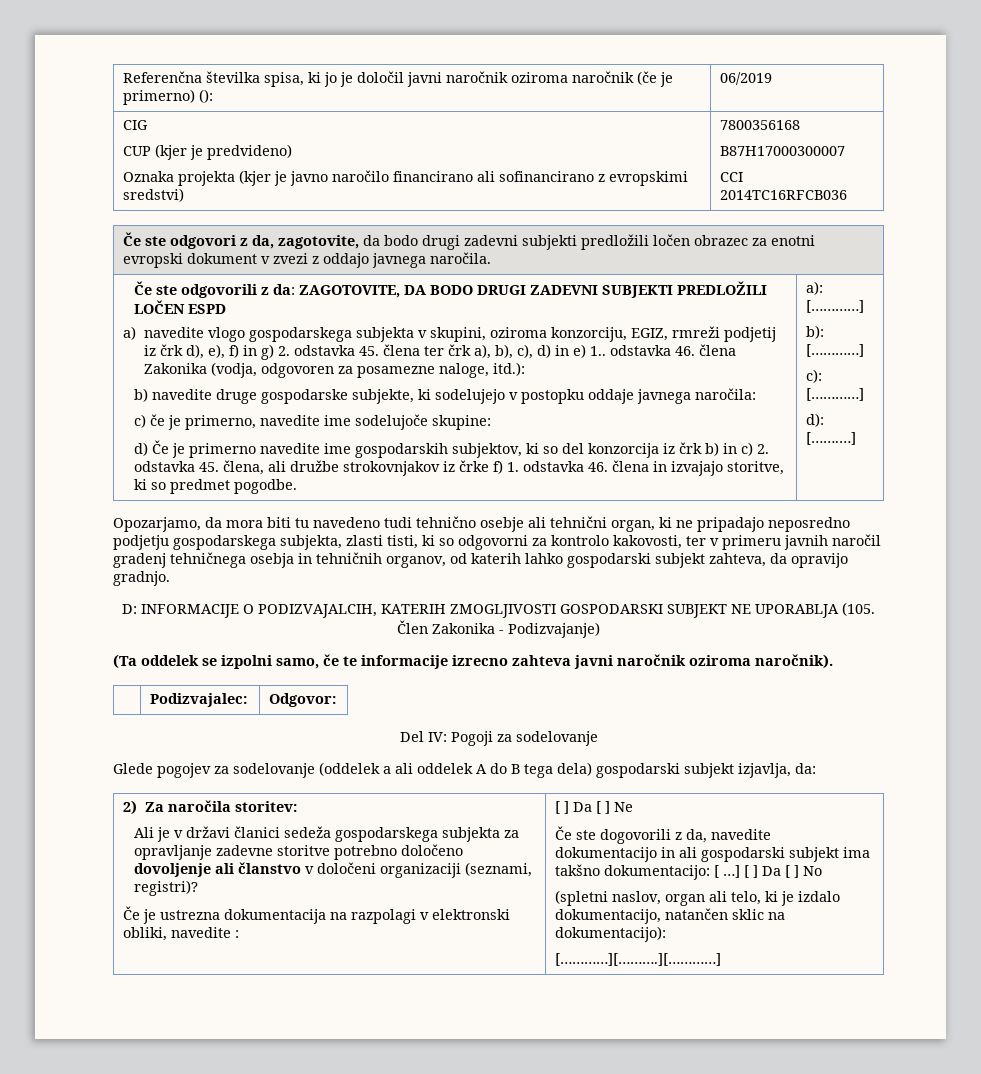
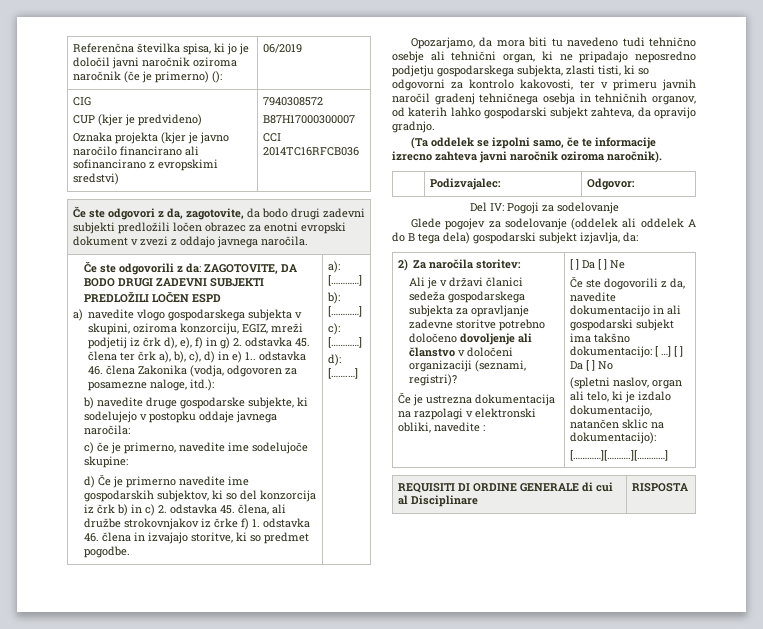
[720,120,801,130] 7800356168 -> [262,97,323,106] 7940308572
[671,326,720,338] rmreži -> [271,323,304,333] mreži
[122,602,875,618] [397,620,600,638] // D: INFORMACIJE O PODIZVAJALCIH, KATERIH ZMOGLJIVOSTI GOSPODARSKI SUBJEKT NE UPORABLJA (105. Člen Zakonika - Podizvajanje) -> (435, 127) none
[383,766,391,774] a -> (619, 224) none
(722, 959) none -> [397,482,613,493] [397,495,478,507] [631,483,688,492] // REQUISITI DI ORDINE GENERALE di cui al Disciplinare | RISPOSTA

